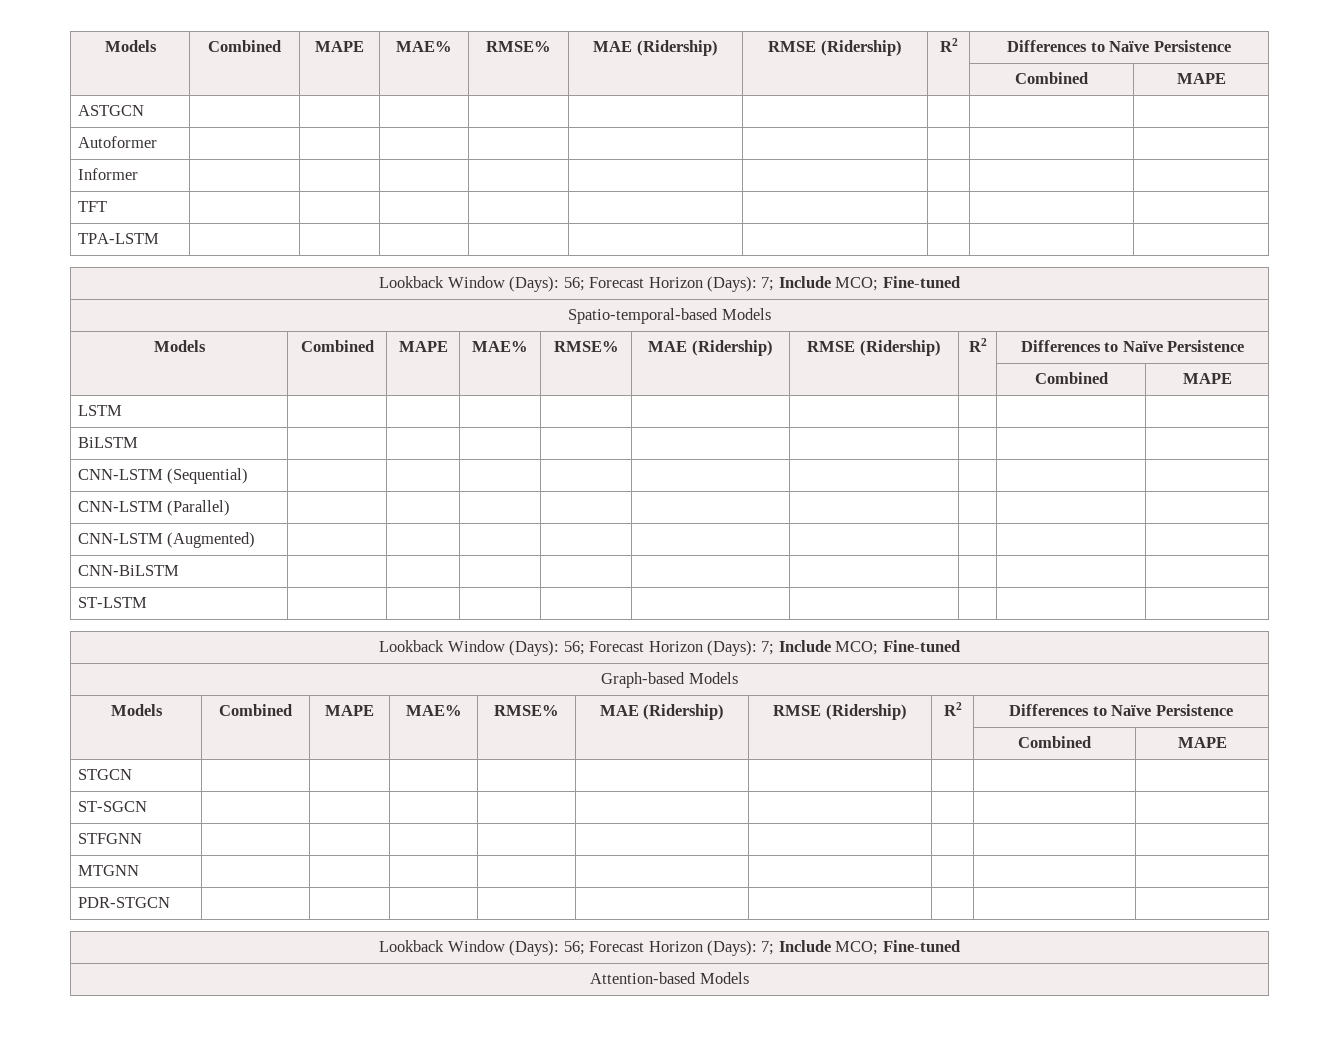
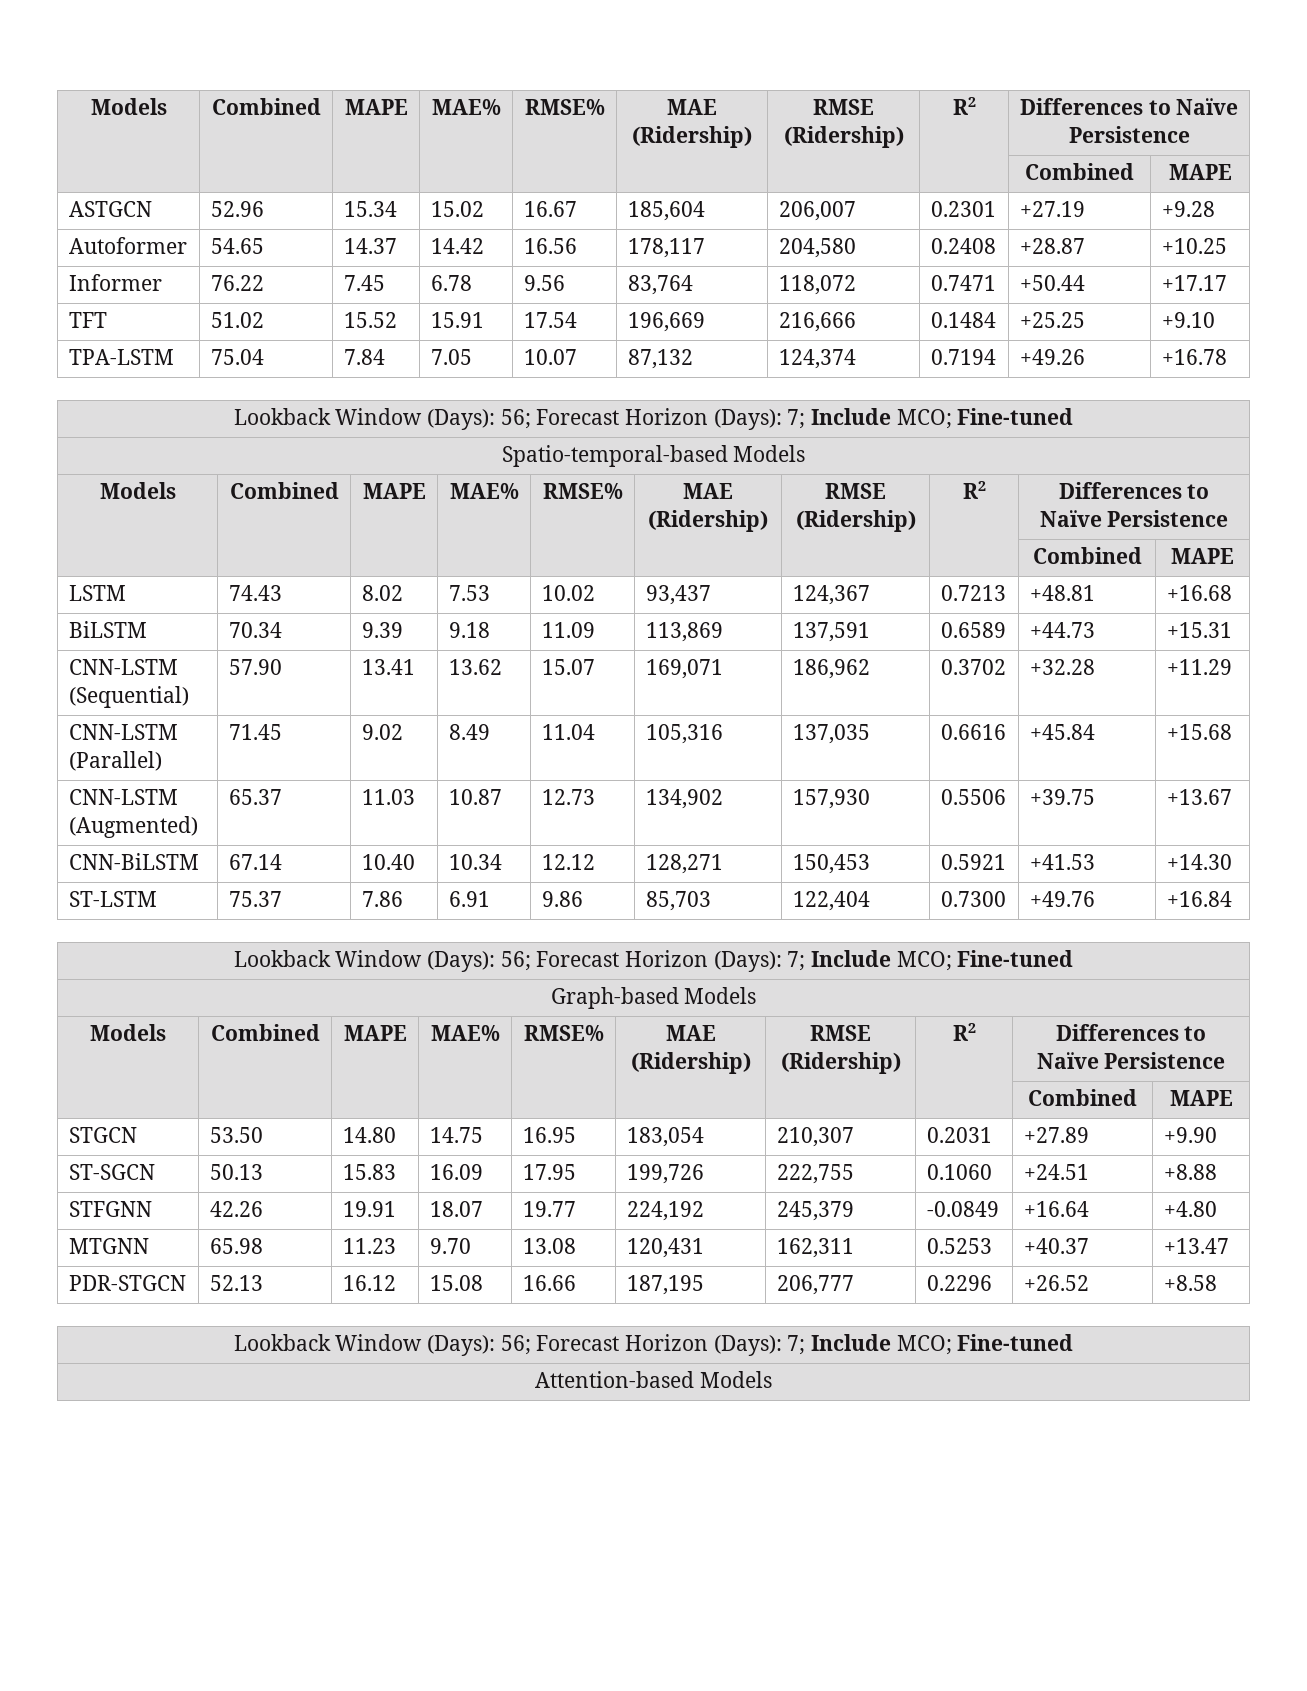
[77,136,157,148] [77,168,138,180] [77,201,107,212] [77,233,159,244] | | | | | | | | // Autoformer | | | | | | | | | // Informer | | | | | | | | | // TFT | | | | | | | | | // TPA-LSTM | | | | | | | | | -> [210,201,264,217] [343,201,397,217] [430,201,484,217] [523,201,577,217] [627,201,705,221] [778,201,856,221] [930,201,996,217] [1019,201,1085,217] [1161,201,1215,217] [68,237,187,254] [210,238,264,254] [343,238,397,254] [430,238,484,254] [523,238,577,254] [627,238,705,258] [778,238,856,258] [930,238,996,254] [1019,238,1085,254] [1161,238,1227,254] [68,274,162,291] [210,275,264,291] [343,275,385,291] [430,275,472,291] [523,275,565,291] [627,275,693,295] [778,275,856,295] [930,275,996,291] [1019,275,1085,291] [1161,275,1227,291] [68,312,107,328] [210,312,264,328] [343,312,397,328] [430,312,484,328] [523,312,577,328] [627,312,705,332] [778,312,856,332] [930,312,996,328] [1019,312,1085,328] [1161,312,1215,328] [68,349,174,365] [210,349,264,365] [343,349,385,365] [430,349,472,365] [523,349,577,365] [627,349,693,369] [778,349,856,369] [930,349,996,365] [1019,349,1085,365] [1161,349,1227,365] 52.96 | 15.34 | 15.02 | 16.67 | 185,604 | 206,007 | 0.2301 | +27.19 | +9.28 // Autoformer | 54.65 | 14.37 | 14.42 | 16.56 | 178,117 | 204,580 | 0.2408 | +28.87 | +10.25 // Informer | 76.22 | 7.45 | 6.78 | 9.56 | 83,764 | 118,072 | 0.7471 | +50.44 | +17.17 // TFT | 51.02 | 15.52 | 15.91 | 17.54 | 196,669 | 216,666 | 0.1484 | +25.25 | +9.10 // TPA-LSTM | 75.04 | 7.84 | 7.05 | 10.07 | 87,132 | 124,374 | 0.7194 | +49.26 | +16.78
[77,437,138,448] [77,468,249,484] [77,500,231,516] [77,532,256,548] [77,565,179,576] [77,597,147,608] | | | | | | | | // BiLSTM | | | | | | | | | // CNN-LSTM (Sequential) | | | | | | | | | // CNN-LSTM (Parallel) | | | | | | | | | // CNN-LSTM (Augmented) | | | | | | | | | // CNN-BiLSTM | | | | | | | | | // ST-LSTM | | | | | | | | | -> [228,585,282,601] [361,585,403,601] [448,585,490,601] [541,585,595,601] [645,585,711,605] [792,585,870,605] [940,585,1006,601] [1029,585,1095,601] [1166,585,1232,601] [68,621,147,638] [228,622,282,638] [361,622,403,638] [448,622,490,638] [541,622,595,638] [645,622,723,642] [792,622,870,642] [940,622,1006,638] [1029,622,1095,638] [1166,622,1232,638] [68,659,178,675] [68,686,189,708] [228,659,282,675] [361,659,415,675] [448,659,502,675] [541,659,595,675] [645,659,723,679] [792,659,870,679] [940,659,1006,675] [1029,659,1095,675] [1166,659,1232,675] [68,724,178,740] [68,751,162,771] [228,724,282,740] [361,724,403,740] [448,724,490,740] [541,724,595,740] [645,724,723,744] [792,724,870,744] [940,724,1006,740] [1029,724,1095,740] [1166,724,1232,740] [68,789,178,805] [68,816,198,838] [228,789,282,805] [361,789,415,805] [448,789,502,805] [541,789,595,805] [645,789,723,809] [792,789,870,809] [940,789,1006,805] [1029,789,1095,805] [1166,789,1232,805] [68,853,199,870] [228,854,282,870] [361,854,415,870] [448,854,502,870] [541,854,595,870] [645,854,723,874] [792,854,870,874] [940,854,1006,870] [1029,854,1095,870] [1166,854,1232,870] [68,891,157,907] [228,891,282,907] [361,891,403,907] [448,891,490,907] [541,891,583,907] [645,891,711,911] [792,891,870,911] [940,891,1006,907] [1029,891,1095,907] [1166,891,1232,907] 74.43 | 8.02 | 7.53 | 10.02 | 93,437 | 124,367 | 0.7213 | +48.81 | +16.68 // BiLSTM | 70.34 | 9.39 | 9.18 | 11.09 | 113,869 | 137,591 | 0.6589 | +44.73 | +15.31 // CNN-LSTM (Sequential) | 57.90 | 13.41 | 13.62 | 15.07 | 169,071 | 186,962 | 0.3702 | +32.28 | +11.29 // CNN-LSTM (Parallel) | 71.45 | 9.02 | 8.49 | 11.04 | 105,316 | 137,035 | 0.6616 | +45.84 | +15.68 // CNN-LSTM (Augmented) | 65.37 | 11.03 | 10.87 | 12.73 | 134,902 | 157,930 | 0.5506 | +39.75 | +13.67 // CNN-BiLSTM | 67.14 | 10.40 | 10.34 | 12.12 | 128,271 | 150,453 | 0.5921 | +41.53 | +14.30 // ST-LSTM | 75.37 | 7.86 | 6.91 | 9.86 | 85,703 | 122,404 | 0.7300 | +49.76 | +16.84
[77,801,147,812] [77,833,142,844] [77,865,139,876] [77,897,170,908] | | | | | | | | // ST-SGCN | | | | | | | | | // STFGNN | | | | | | | | | // MTGNN | | | | | | | | | // PDR-STGCN | | | | | | | | | -> [209,1127,263,1143] [342,1127,396,1143] [429,1127,483,1143] [522,1127,576,1143] [626,1127,704,1147] [776,1127,854,1147] [926,1127,992,1143] [1023,1127,1089,1143] [1163,1127,1217,1143] [68,1164,155,1180] [209,1164,263,1180] [342,1164,396,1180] [429,1164,483,1180] [522,1164,576,1180] [626,1164,704,1184] [776,1164,854,1184] [926,1164,992,1180] [1023,1164,1089,1180] [1163,1164,1217,1180] [68,1201,152,1217] [209,1201,263,1217] [342,1201,396,1217] [429,1201,483,1217] [522,1201,576,1217] [626,1201,704,1221] [776,1201,854,1221] [926,1201,999,1217] [1023,1201,1089,1217] [1163,1201,1217,1217] [68,1238,149,1254] [209,1238,263,1254] [342,1238,396,1254] [429,1238,471,1254] [522,1238,576,1254] [626,1238,704,1258] [776,1238,854,1258] [926,1238,992,1254] [1023,1238,1089,1254] [1163,1238,1229,1254] [68,1275,186,1291] [209,1275,263,1291] [342,1275,396,1291] [429,1275,483,1291] [522,1275,576,1291] [626,1275,704,1295] [776,1275,854,1295] [926,1275,992,1291] [1023,1275,1089,1291] [1163,1275,1217,1291] 53.50 | 14.80 | 14.75 | 16.95 | 183,054 | 210,307 | 0.2031 | +27.89 | +9.90 // ST-SGCN | 50.13 | 15.83 | 16.09 | 17.95 | 199,726 | 222,755 | 0.1060 | +24.51 | +8.88 // STFGNN | 42.26 | 19.91 | 18.07 | 19.77 | 224,192 | 245,379 | -0.0849 | +16.64 | +4.80 // MTGNN | 65.98 | 11.23 | 9.70 | 13.08 | 120,431 | 162,311 | 0.5253 | +40.37 | +13.47 // PDR-STGCN | 52.13 | 16.12 | 15.08 | 16.66 | 187,195 | 206,777 | 0.2296 | +26.52 | +8.58

